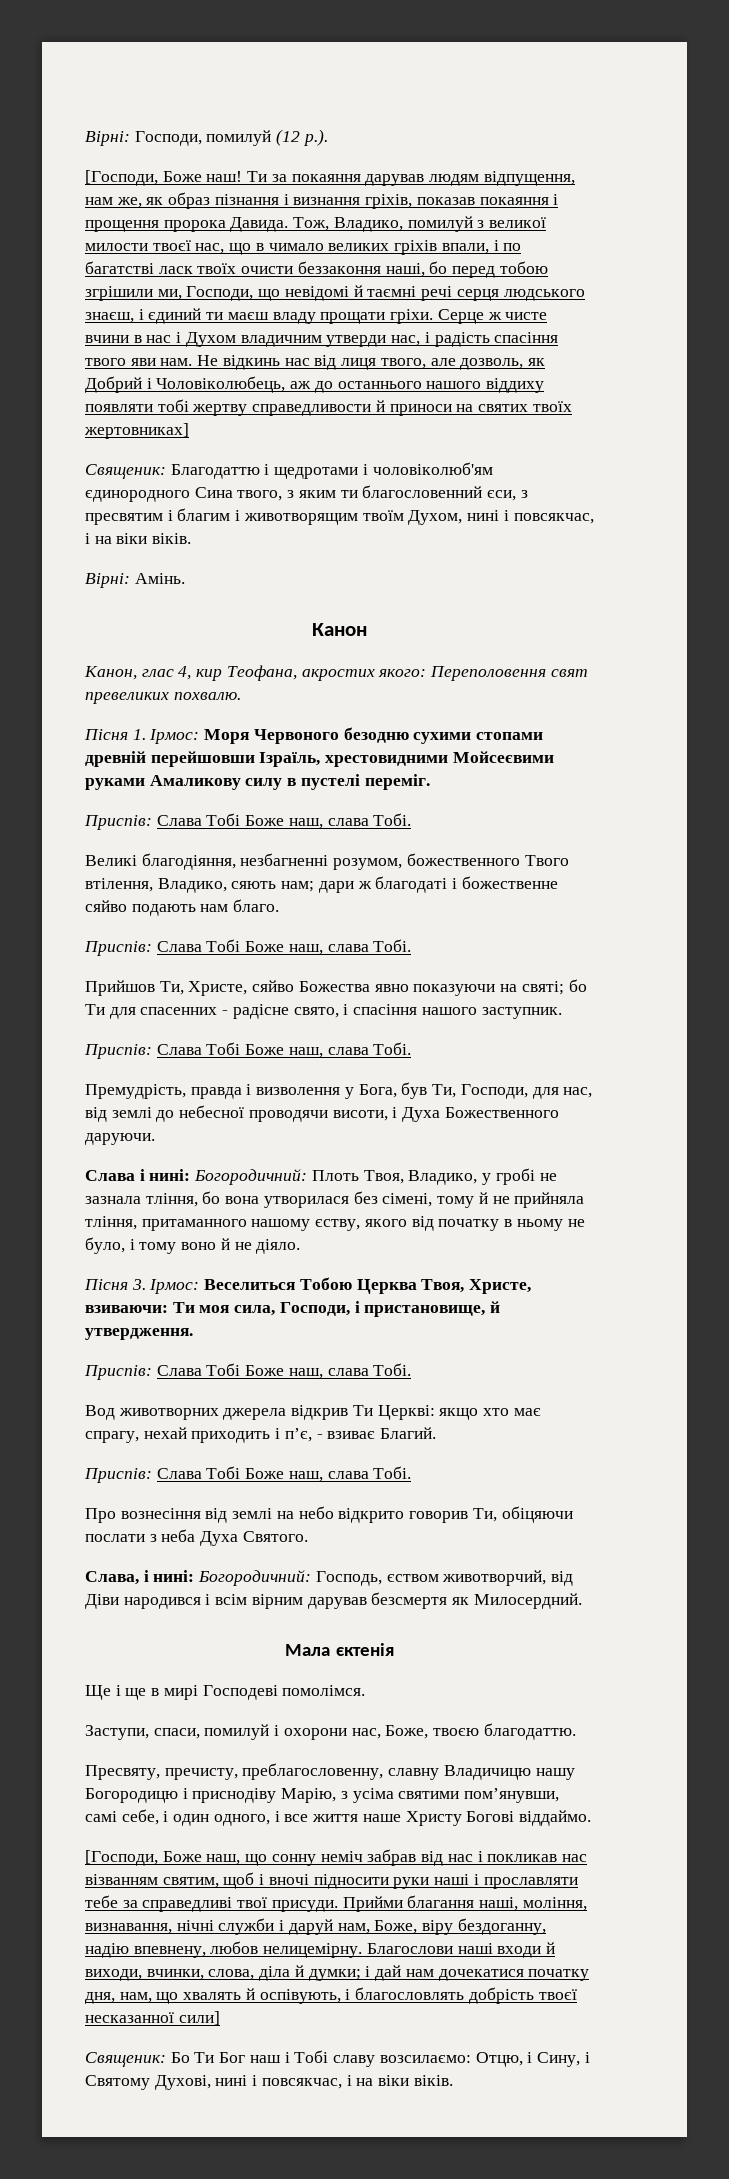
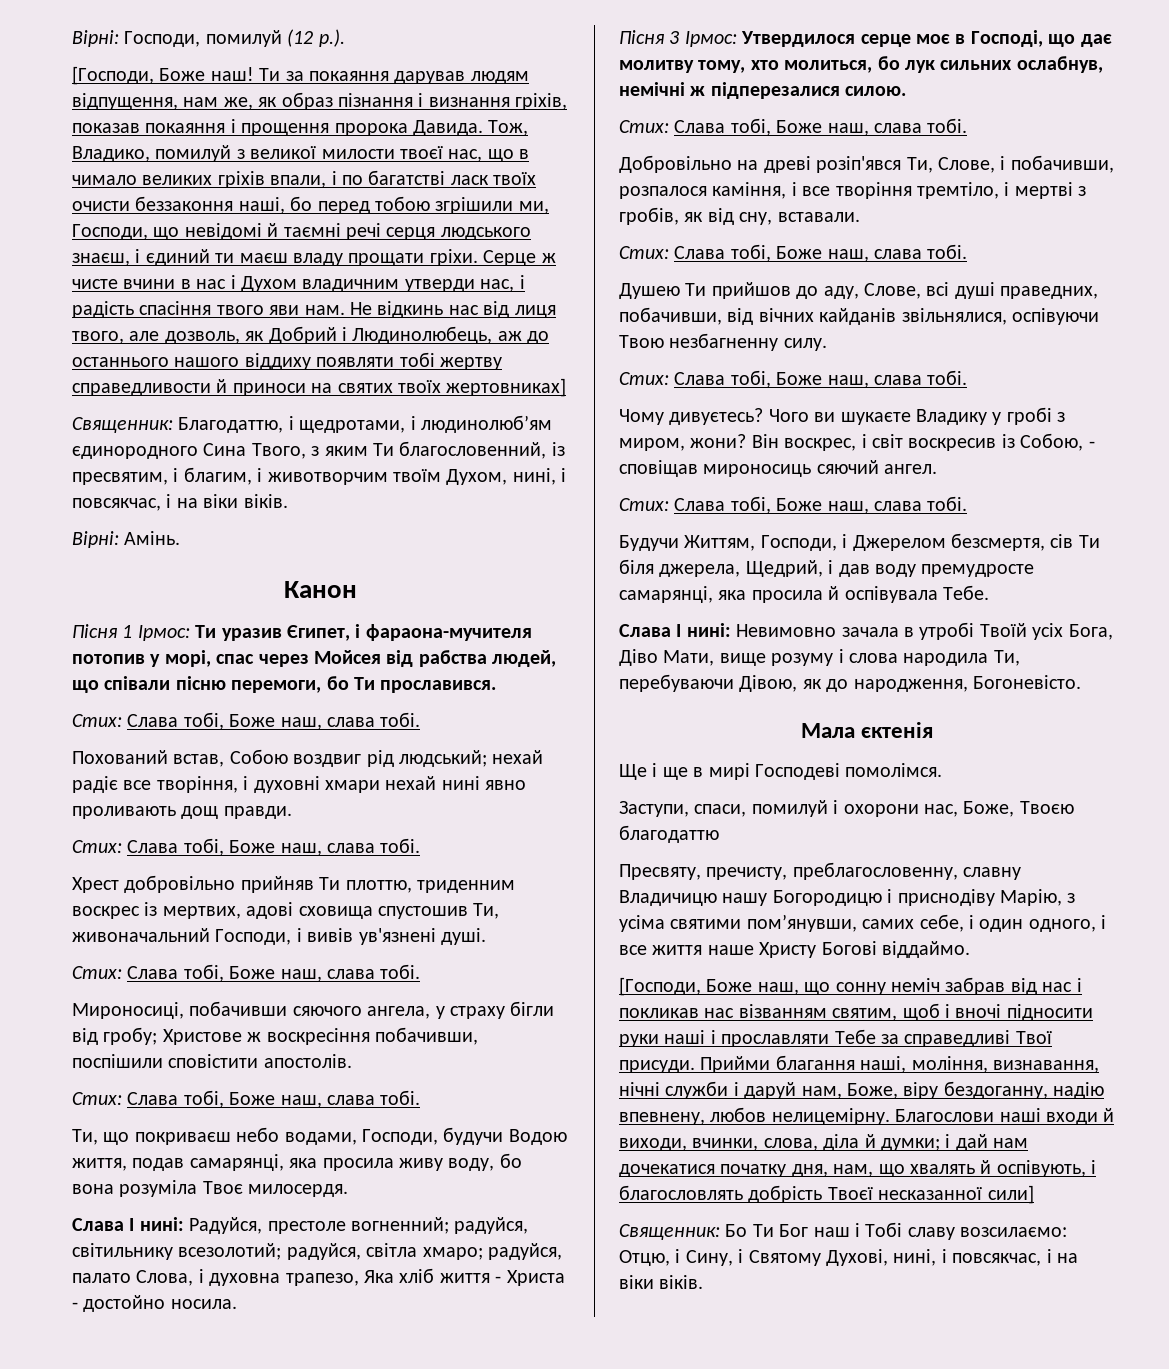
[156,376,286,393] Чоловіколюбець, -> [352,326,493,344] Людинолюбець,
[85,462,493,479] Священик: Благодаттю і щедротами і чоловіколюб'ям -> [72,415,552,433] Священник: Благодаттю, і щедротами, і людинолюб’ям
[237,490,283,501] твого, -> [251,443,306,459] Твого,
[340,485,528,501] [85,508,358,525] ти благословенний єси, з пресвятим і благим і животворящим -> [373,441,565,459] [72,467,388,485] Ти благословенний, із пресвятим, і благим, і животворчим
[467,510,500,521] нині -> [512,468,556,485] нині,
[84,665,588,681] [85,692,241,704] [84,727,544,744] [85,751,554,767] [85,774,430,790] [84,813,412,830] [85,853,569,870] [85,876,558,893] [85,899,280,916] [84,939,412,956] [85,979,587,996] [85,1004,562,1019] [84,1042,412,1059] [85,1082,593,1099] [85,1105,559,1122] [85,1133,155,1145] [85,1168,557,1185] [85,1191,585,1208] [85,1216,585,1231] [85,1237,301,1254] [84,1277,532,1294] [85,1301,501,1317] [85,1328,193,1340] [84,1363,412,1380] [85,1405,541,1420] [85,1427,437,1443] [84,1466,412,1483] [85,1506,573,1523] [85,1529,308,1546] [85,1570,574,1586] [85,1592,582,1609] Канон, глас 4, кир Теофана, акростих якого: Переполовення свят превеликих похвалю. // Пісня 1. Ірмос: Моря Червоного безодню сухими стопами древній перейшовши Ізраїль, хрестовидними Мойсеєвими руками Амаликову силу в пустелі переміг. // Приспів: Слава Тобі Боже наш, слава Тобі. // Великі благодіяння, незбагненні розумом, божественного Твого втілення, Владико, сяють нам; дари ж благодаті і божественне сяйво подають нам благо. // Приспів: Слава Тобі Боже наш, слава Тобі. // Прийшов Ти, Христе, сяйво Божества явно показуючи на святі; бо Ти для спасенних - радісне свято, і спасіння нашого заступник. // Приспів: Слава Тобі Боже наш, слава Тобі. // Премудрість, правда і визволення у Бога, був Ти, Господи, для нас, від землі до небесної проводячи висоти, і Духа Божественного даруючи. // Слава і нині: Богородичний: Плоть Твоя, Владико, у гробі не зазнала тління, бо вона утворилася без сімені, тому й не прийняла тління, притаманного нашому єству, якого від початку в ньому не було, і тому воно й не діяло. // Пісня 3. Ірмос: Веселиться Тобою Церква Твоя, Христе, взиваючи: Ти моя сила, Господи, і пристановище, й утвердження. // Приспів: Слава Тобі Боже наш, слава Тобі. // Вод животворних джерела відкрив Ти Церкві: якщо хто має спрагу, нехай приходить і п’є, - взиває Благий. // Приспів: Слава Тобі Боже наш, слава Тобі. // Про вознесіння від землі на небо відкрито говорив Ти, обіцяючи послати з неба Духа Святого. // Слава, і нині: Богородичний: Господь, єством животворчий, від Діви народився і всім вірним дарував безсмертя як Милосердний. -> [72,624,532,641] [72,650,557,667] [72,676,497,693] [72,712,421,730] [72,749,544,767] [72,776,527,793] [72,806,292,819] [72,838,421,856] [72,875,515,893] [72,902,500,919] [72,928,486,945] [72,964,421,982] [72,1001,555,1019] [72,1027,478,1045] [72,1054,352,1068] [72,1090,421,1108] [72,1127,567,1145] [72,1153,522,1171] [72,1180,349,1197] [72,1217,529,1234] [72,1243,562,1260] [72,1268,565,1286] [72,1295,237,1312] [619,30,1112,47] [619,56,1103,73] [619,82,907,99] [619,118,968,136] [619,155,1114,173] [619,182,1087,199] [619,207,860,225] [619,244,968,262] [619,282,1099,299] [619,307,1099,325] [619,333,827,351] [619,370,968,388] [619,407,1066,425] [619,433,1095,451] [619,460,938,477] [619,496,968,514] [619,533,1100,551] [619,559,1035,577] [619,585,989,603] [619,622,1113,640] [619,649,1020,666] [619,674,1081,692] Пісня 1 Ірмос: Ти уразив Єгипет, і фараона-мучителя потопив у морі, спас через Мойсея від рабства людей, що співали пісню перемоги, бо Ти прославився. // Стих: Слава тобі, Боже наш, слава тобі. // Похований встав, Собою воздвиг рід людський; нехай радіє все творіння, і духовні хмари нехай нині явно проливають дощ правди. // Стих: Слава тобі, Боже наш, слава тобі. // Хрест добровільно прийняв Ти плоттю, триденним воскрес із мертвих, адові сховища спустошив Ти, живоначальний Господи, і вивів ув'язнені душі. // Стих: Слава тобі, Боже наш, слава тобі. // Мироносиці, побачивши сяючого ангела, у страху бігли від гробу; Христове ж воскресіння побачивши, поспішили сповістити апостолів. // Стих: Слава тобі, Боже наш, слава тобі. // Ти, що покриваєш небо водами, Господи, будучи Водою життя, подав самарянці, яка просила живу воду, бо вона розуміла Твоє милосердя. // Слава І нині: Радуйся, престоле вогненний; радуйся, світильнику всезолотий; радуйся, світла хмаро; радуйся, палато Слова, і духовна трапезо, Яка хліб життя - Христа - достойно носила. // Пісня 3 Ірмос: Утвердилося серце моє в Господі, що дає молитву тому, хто молиться, бо лук сильних ослабнув, немічні ж підперезалися силою. // Стих: Слава тобі, Боже наш, слава тобі. // Добровільно на древі розіп'явся Ти, Слове, і побачивши, розпалося каміння, і все творіння тремтіло, і мертві з гробів, як від сну, вставали. // Стих: Слава тобі, Боже наш, слава тобі. // Душею Ти прийшов до аду, Слове, всі душі праведних, побачивши, від вічних кайданів звільнялися, оспівуючи Твою незбагненну силу. // Стих: Слава тобі, Боже наш, слава тобі. // Чому дивуєтесь? Чого ви шукаєте Владику у гробі з миром, жони? Він воскрес, і світ воскресив із Собою, - сповіщав мироносиць сяючий ангел. // Стих: Слава тобі, Боже наш, слава тобі. // Будучи Життям, Господи, і Джерелом безсмертя, сів Ти біля джерела, Щедрий, і дав воду премудросте самарянці, яка просила й оспівувала Тебе. // Слава І нині: Невимовно зачала в утробі Твоїй усіх Бога, Діво Мати, вище розуму і слова народила Ти, перебуваючи Дівою, як до народження, Богоневісто.
[433,1723,576,1740] твоєю благодаттю. -> [1019,801,1074,814] [619,825,719,843] Твоєю благодаттю
[85,1811,117,1822] самі -> [862,919,915,929] самих
[85,1895,118,1908] тебе -> [834,1029,876,1044] Тебе
[237,1897,268,1908] твої -> [1015,1031,1052,1044] Твої
[538,1989,577,2000] твоєї -> [827,1187,873,1200] Твоєї
[85,2052,166,2067] Священик: -> [619,1224,720,1240] Священник:
[215,2075,248,2086] нині -> [893,1249,937,1266] нині,

